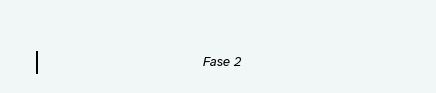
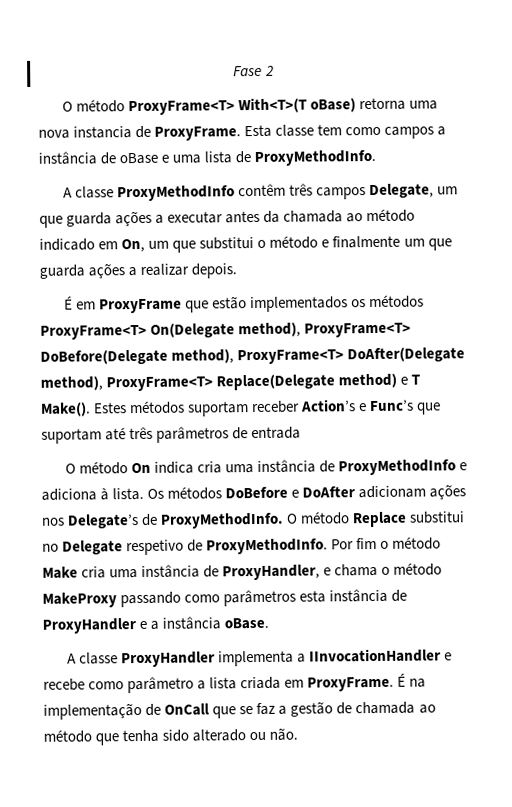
(242, 61) none -> [61,97,438,116] [38,124,447,141] [38,149,377,167] [62,183,459,202] [39,208,416,228] [39,235,452,253] [39,263,238,279] [63,294,425,314] [40,322,412,340] [40,347,466,365] [40,373,421,392] [40,399,442,417] [41,426,302,444] [64,459,468,476] [41,484,467,501] [41,511,466,529] [42,536,442,556] [42,562,443,581] [42,588,408,608] [42,616,270,634] [66,648,452,668] [43,673,427,694] [43,701,436,720] [43,727,299,746] // O método ProxyFrame<T> With<T>(T oBase) retorna uma nova instancia de ProxyFrame. Esta classe tem como campos a instância de oBase e uma lista de ProxyMethodInfo. // A classe ProxyMethodInfo contêm três campos Delegate, um que guarda ações a executar antes da chamada ao método indicado em On, um que substitui o método e finalmente um que guarda ações a realizar depois. // É em ProxyFrame que estão implementados os métodos ProxyFrame<T> On(Delegate method), ProxyFrame<T> DoBefore(Delegate method), ProxyFrame<T> DoAfter(Delegate method), ProxyFrame<T> Replace(Delegate method) e T Make(). Estes métodos suportam receber Action’s e Func’s que suportam até três parâmetros de entrada // O método On indica cria uma instância de ProxyMethodInfo e adiciona à lista. Os métodos DoBefore e DoAfter adicionam ações nos Delegate’s de ProxyMethodInfo. O método Replace substitui no Delegate respetivo de ProxyMethodInfo. Por fim o método Make cria uma instância de ProxyHandler, e chama o método MakeProxy passando como parâmetros esta instância de ProxyHandler e a instância oBase. // A classe ProxyHandler implementa a IInvocationHandler e recebe como parâmetro a lista criada em ProxyFrame. É na implementação de OnCall que se faz a gestão de chamada ao método que tenha sido alterado ou não.

